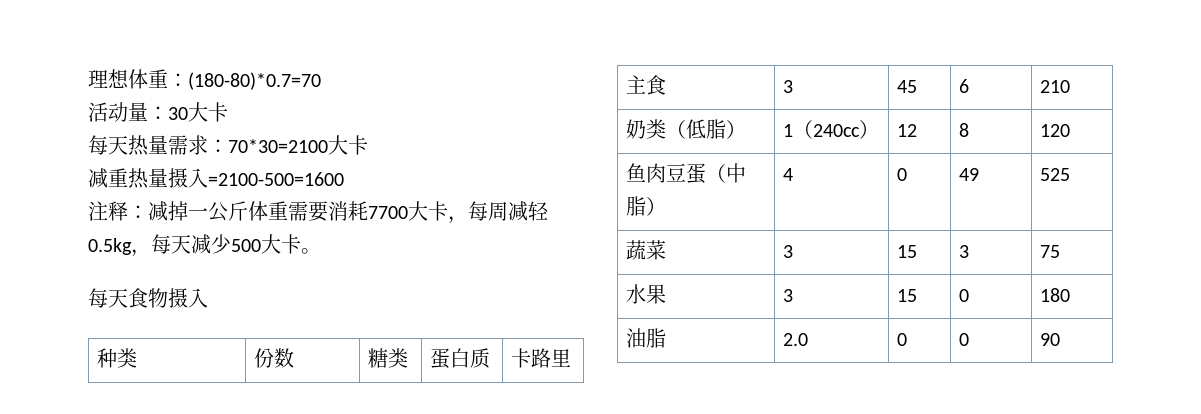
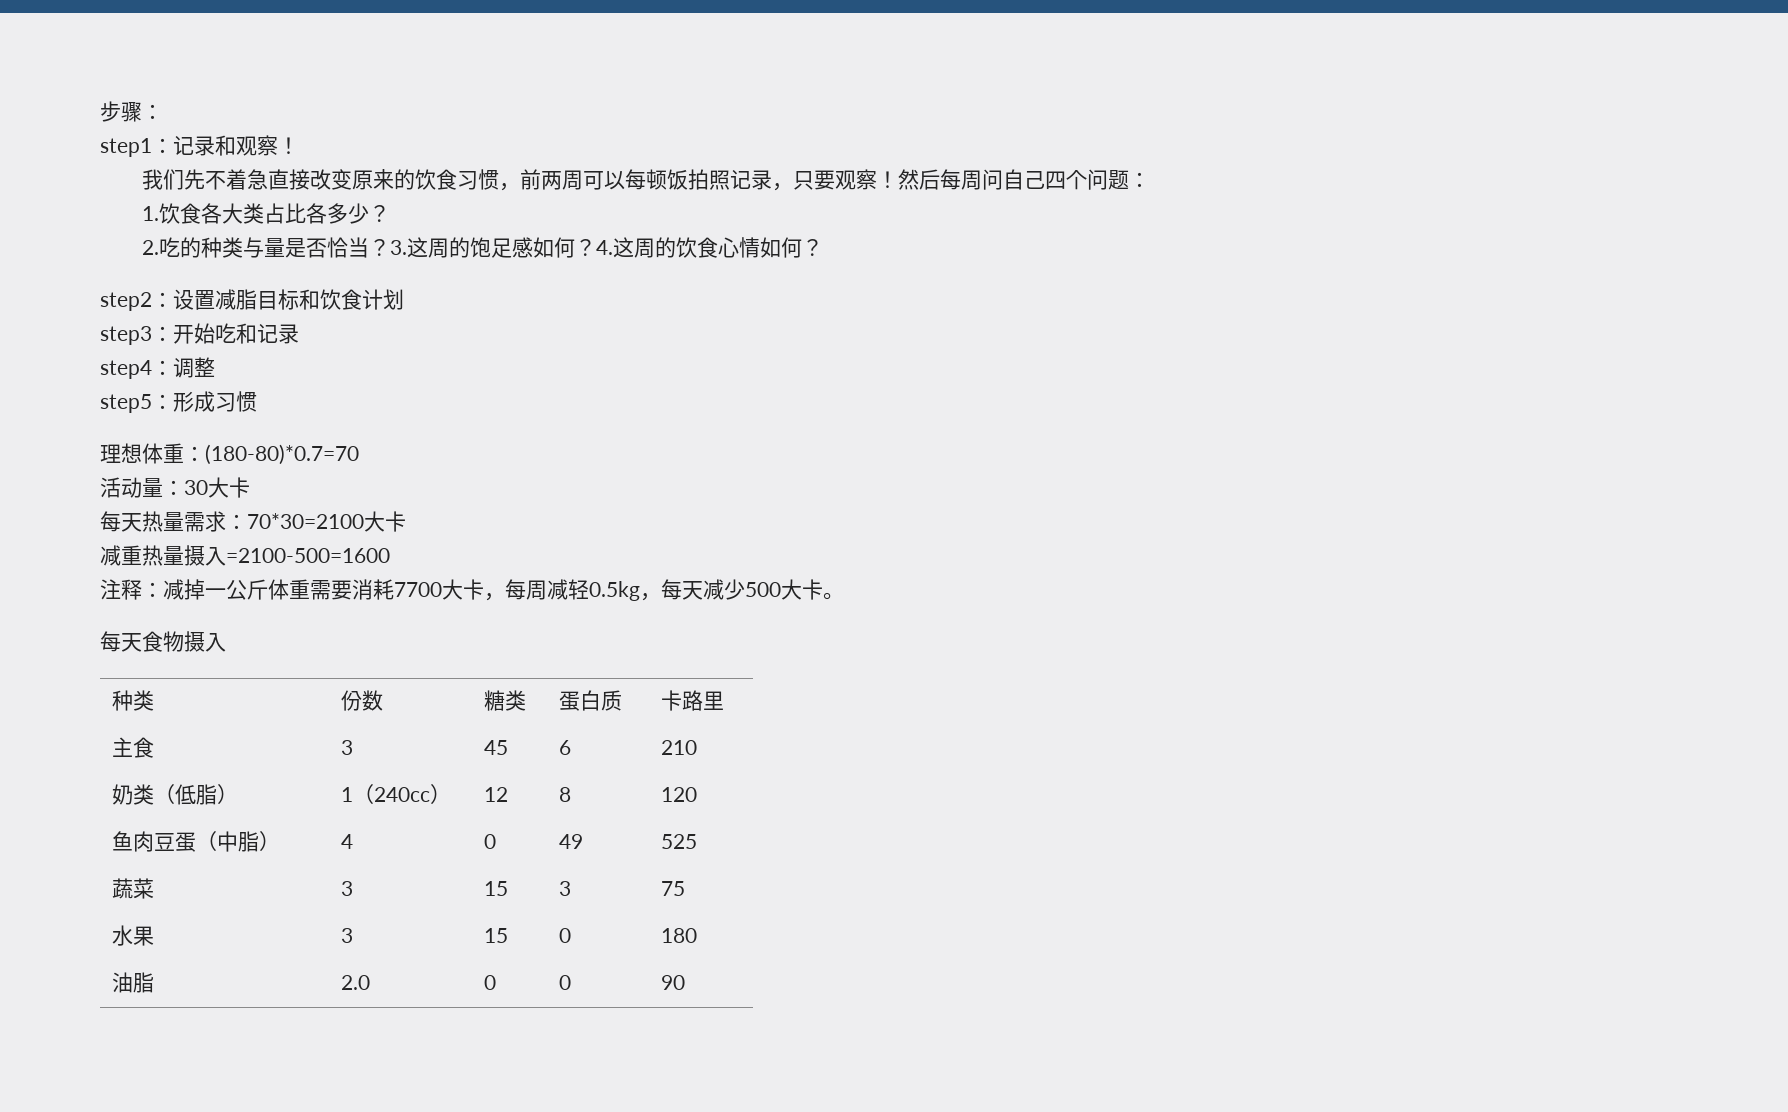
(88, 79) none -> [100,101,163,122] [100,135,299,157] [141,169,1150,191] [141,203,390,224] [141,237,823,258] [100,289,404,311] [100,323,299,345] [100,357,215,379] [100,391,257,413] 步骤： // step1：记录和观察！ // 我们先不着急直接改变原来的饮食习惯，前两周可以每顿饭拍照记录，只要观察！然后每周问自己四个问题： // 1.饮食各大类占比各多少？ // 2.吃的种类与量是否恰当？3.这周的饱足感如何？4.这周的饮食心情如何？ // step2：设置减脂目标和饮食计划 // step3：开始吃和记录 // step4：调整 // step5：形成习惯 //

